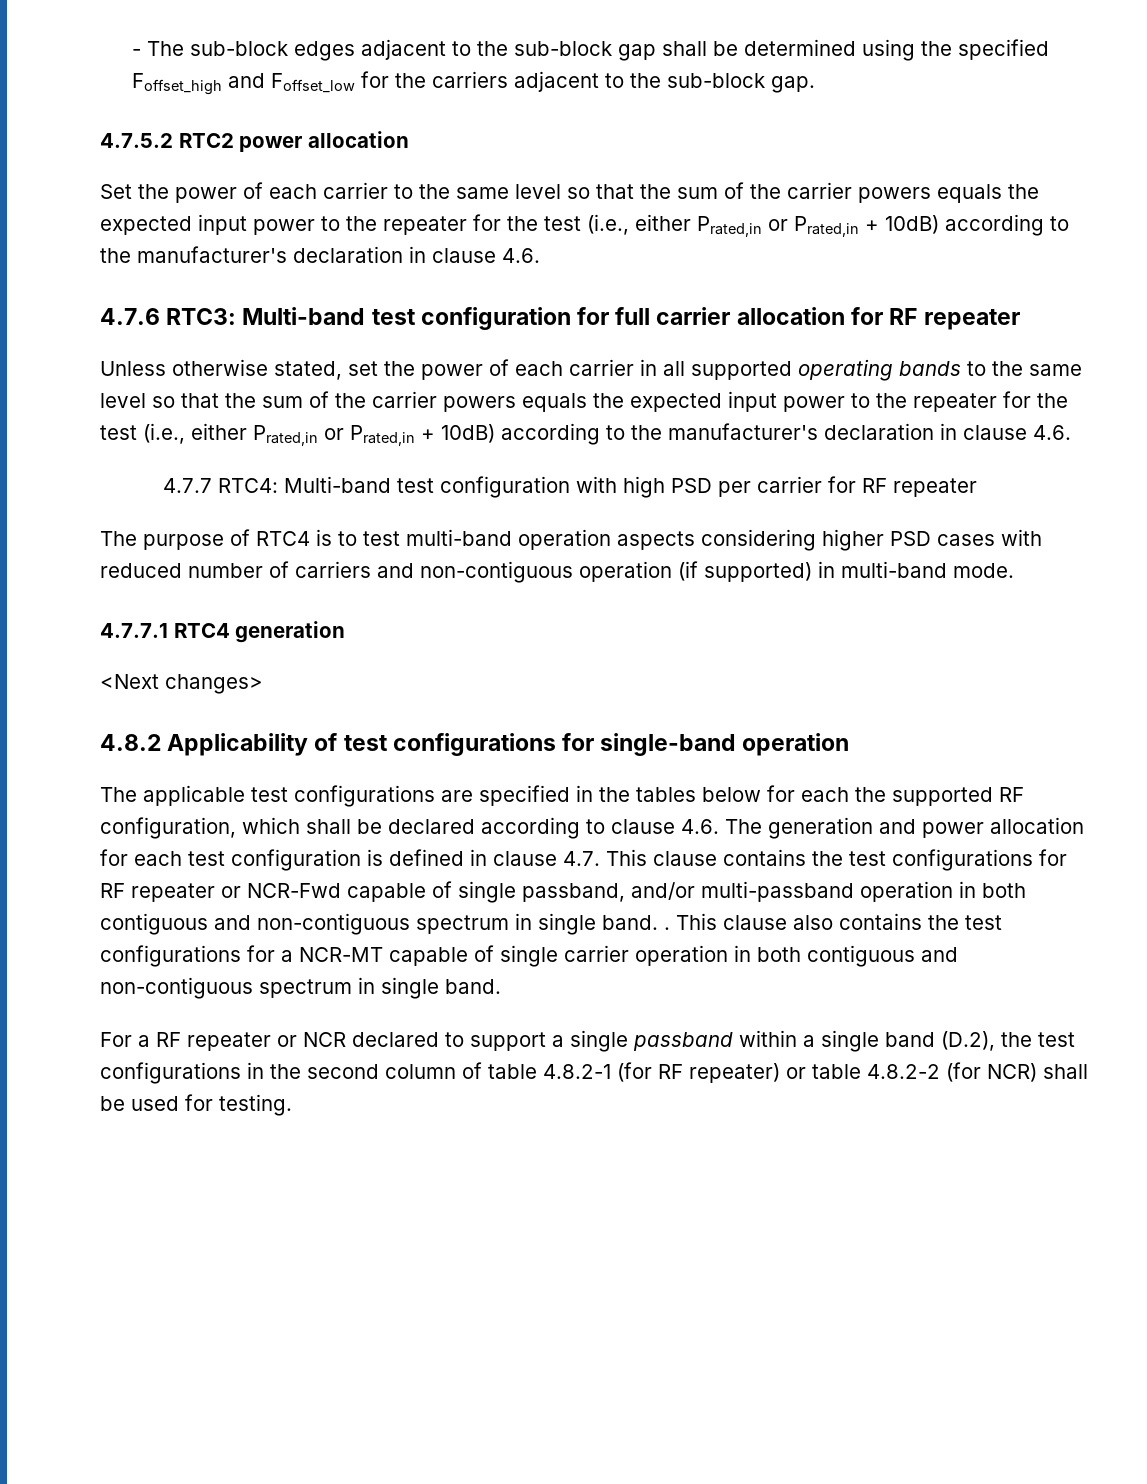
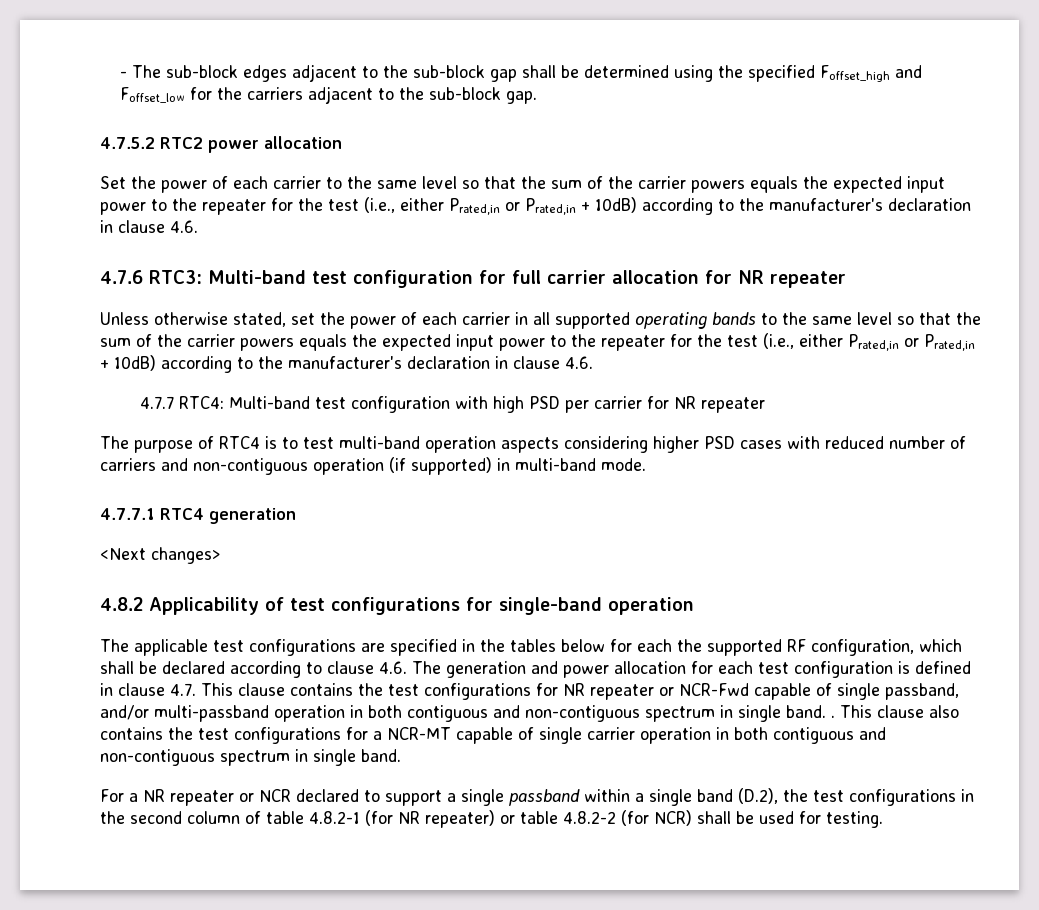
[889,308,919,325] RF -> [737,270,764,284] NR
[862,478,888,493] RF -> [673,396,696,409] NR
[100,883,125,898] RF -> [563,683,585,696] NR
[156,1032,181,1047] RF -> [143,789,165,802] NR
[658,1064,683,1079] RF -> [398,811,420,824] NR

